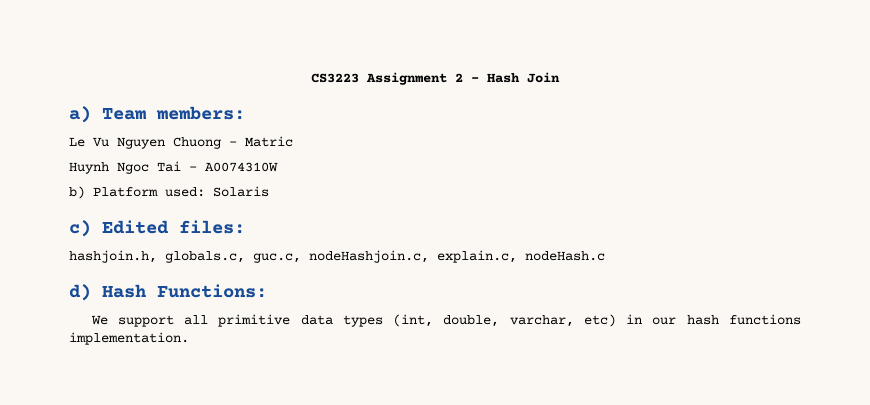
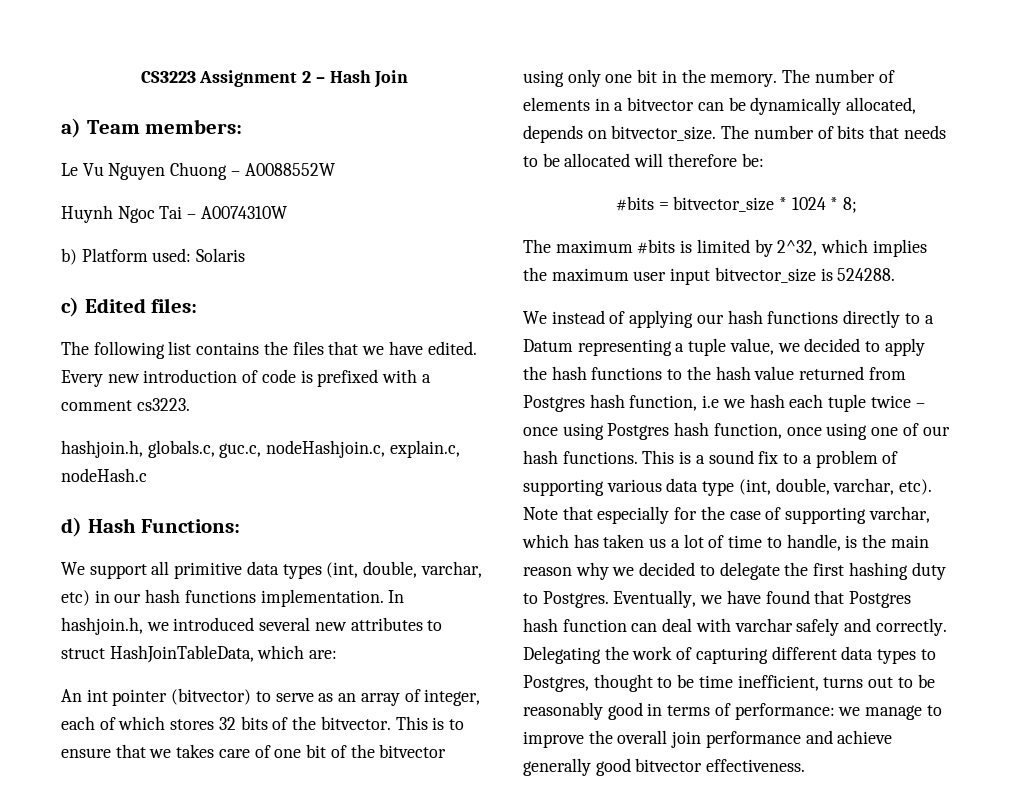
[245,136,293,147] Matric -> [244,163,335,176] A0088552W
(245, 227) none -> [61,341,477,359] [61,369,431,387] [61,398,190,411] // The following list contains the files that we have edited. Every new introduction of code is prefixed with a comment cs3223.
(189, 338) none -> [388,590,405,603] [61,617,443,635] [61,645,338,663] [61,688,481,706] [61,716,464,730] [61,744,447,758] [523,69,895,87] [523,97,917,115] [523,125,946,143] [523,153,764,167] [615,196,858,213] [523,239,927,257] [523,267,896,285] [523,310,934,328] [523,338,925,356] [523,366,906,380] [523,394,925,412] [523,422,950,440] [523,450,899,468] [523,478,933,496] [523,506,930,524] [522,534,929,551] [523,562,946,580] [523,590,912,608] [523,618,947,636] [523,646,936,664] [523,674,935,692] [523,702,942,720] [523,730,893,748] [523,758,806,776] In hashjoin.h, we introduced several new attributes to struct HashJoinTableData, which are: // An int pointer (bitvector) to serve as an array of integer, each of which stores 32 bits of the bitvector. This is to ensure that we takes care of one bit of the bitvector using only one bit in the memory. The number of elements in a bitvector can be dynamically allocated, depends on bitvector_size. The number of bits that needs to be allocated will therefore be: // #bits = bitvector_size * 1024 * 8; // The maximum #bits is limited by 2^32, which implies the maximum user input bitvector_size is 524288. // We instead of applying our hash functions directly to a Datum representing a tuple value, we decided to apply the hash functions to the hash value returned from Postgres hash function, i.e we hash each tuple twice – once using Postgres hash function, once using one of our hash functions. This is a sound fix to a problem of supporting various data type (int, double, varchar, etc). Note that especially for the case of supporting varchar, which has taken us a lot of time to handle, is the main reason why we decided to delegate the first hashing duty to Postgres. Eventually, we have found that Postgres hash function can deal with varchar safely and correctly. Delegating the work of capturing different data types to Postgres, thought to be time inefficient, turns out to be reasonably good in terms of performance: we manage to improve the overall join performance and achieve generally good bitvector effectiveness.

